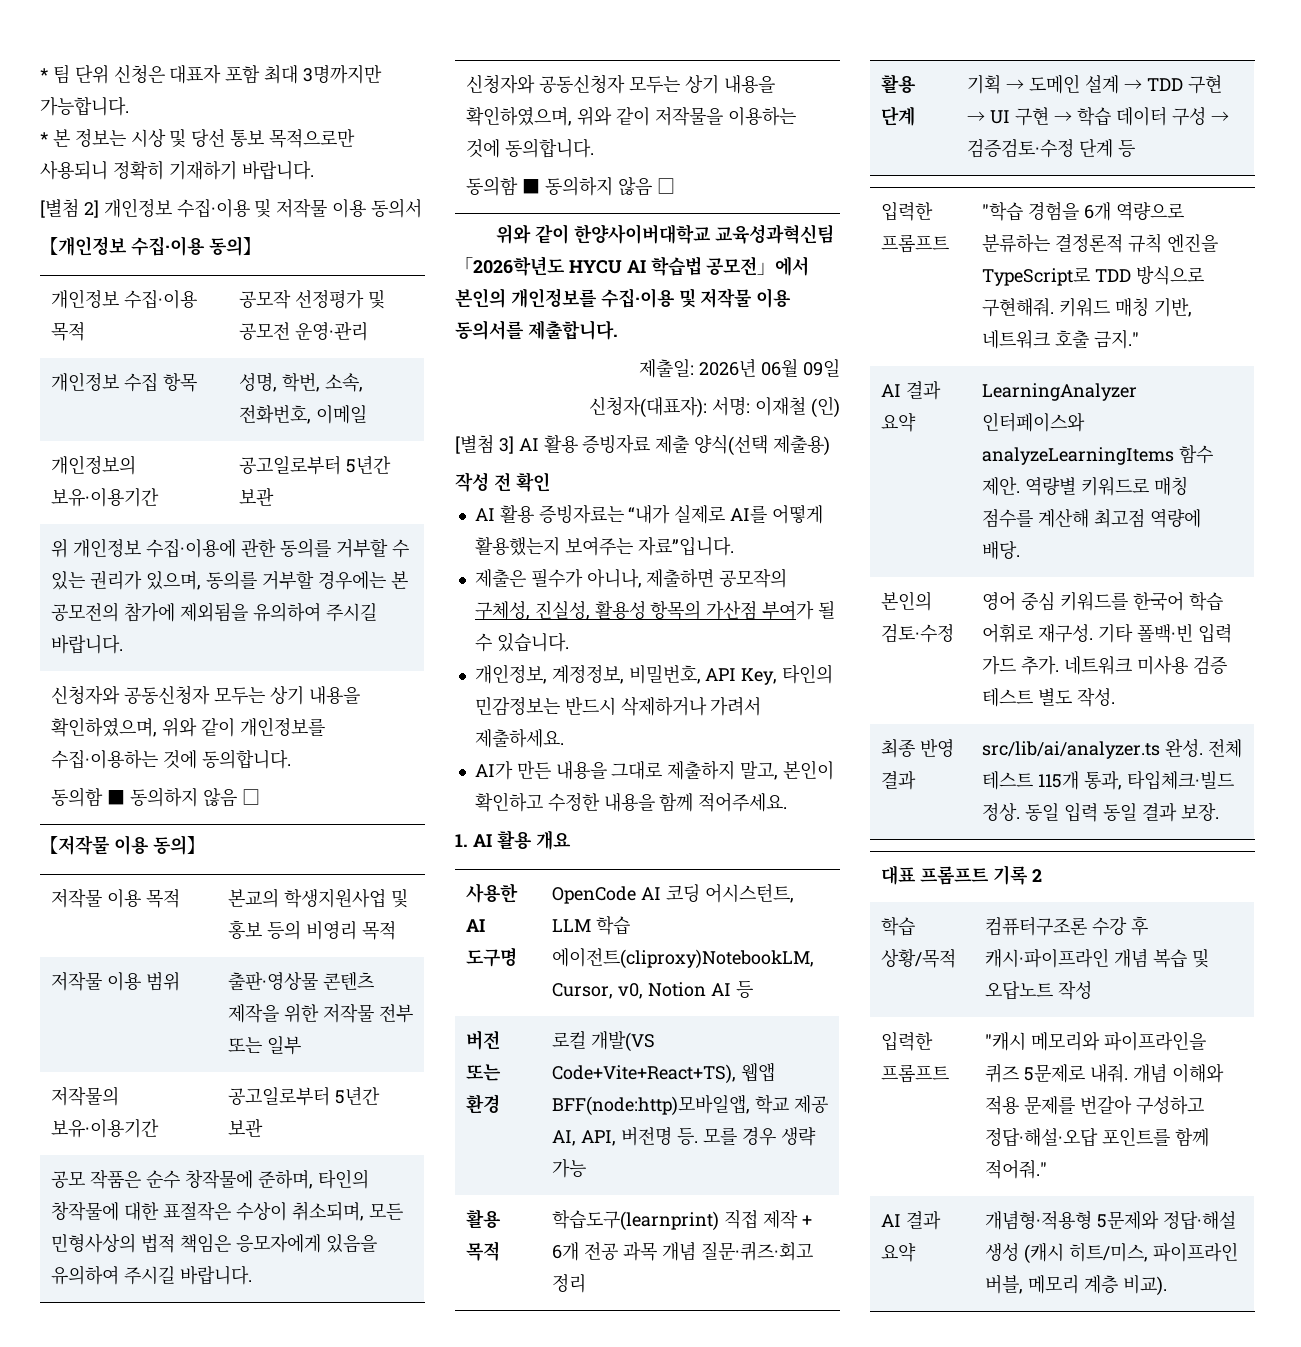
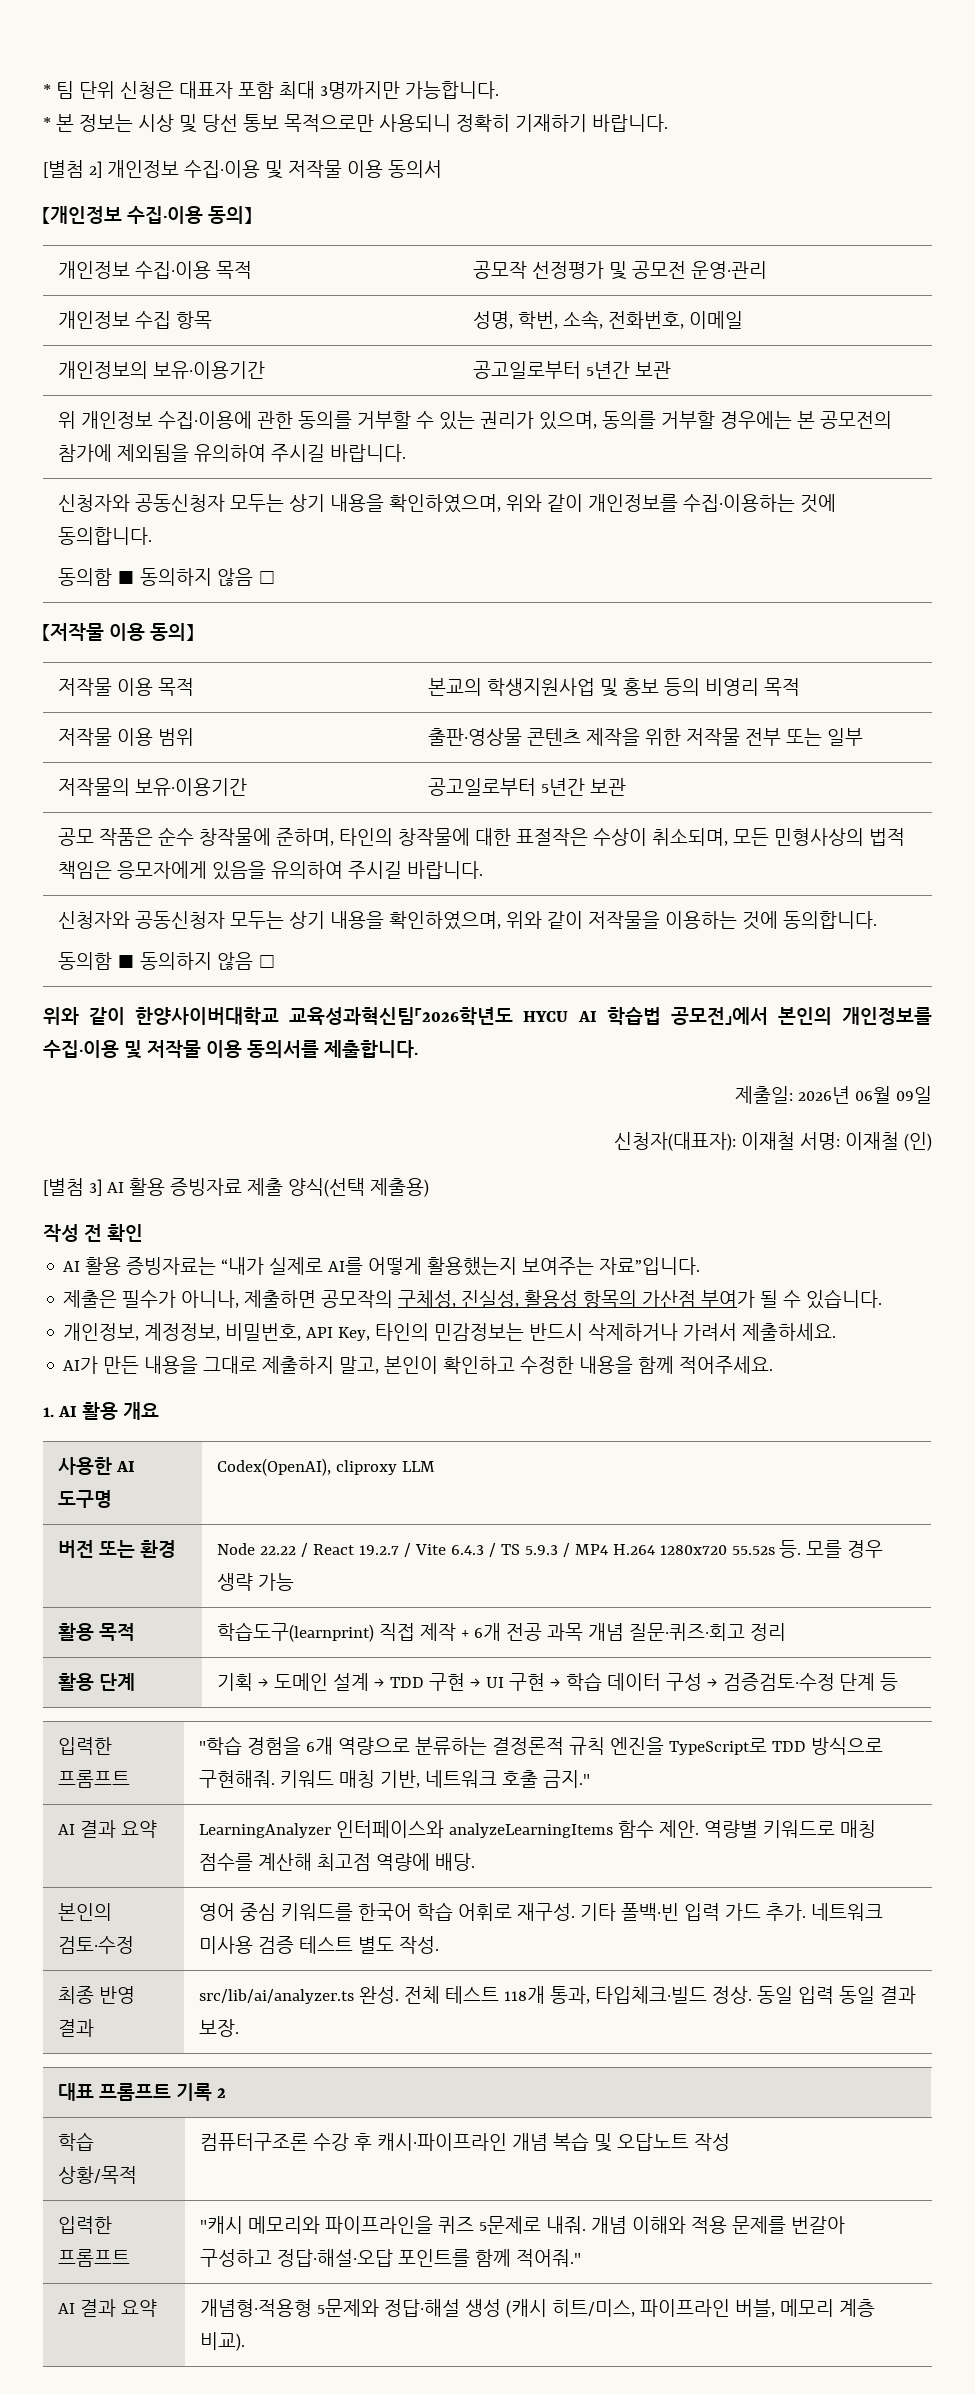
(708, 407) none -> [741,1132,796,1150] 이재철
[552,884,795,904] [552,916,631,935] [552,948,815,969] [552,981,753,999] [466,1030,501,1050] [466,1064,502,1081] [466,1094,501,1113] [552,1031,656,1052] [552,1062,776,1084] [552,1094,829,1116] [552,1126,673,1146] OpenCode AI 코딩 어시스턴트, LLM 학습 에이전트(cliproxy)NotebookLM, Cursor, v0, Notion AI 등 // 버전 또는 환경 | 로컬 개발(VS Code+Vite+React+TS), 웹앱 BFF(node:http)모바일앱, 학교 제공 AI, API, 버전명 -> [216,1458,435,1476] [57,1540,176,1558] [216,1543,775,1557] Codex(OpenAI), cliproxy LLM // 버전 또는 환경 | Node 22.22 / React 19.2.7 / Vite 6.4.3 / TS 5.9.3 / MP4 H.264 1280x720 55.52s
[1038,771,1080,790] 115개 -> [503,1986,545,2004] 118개

